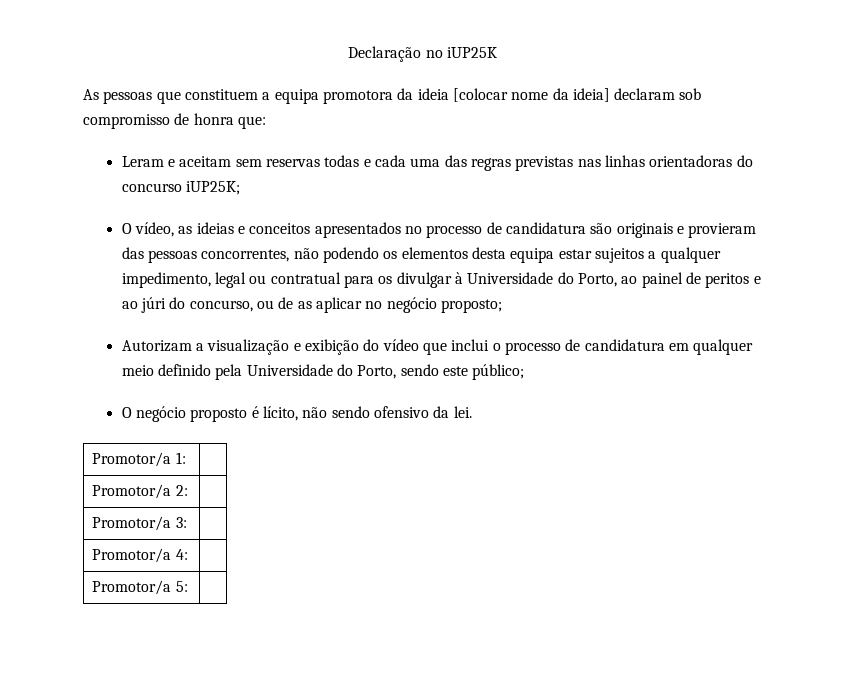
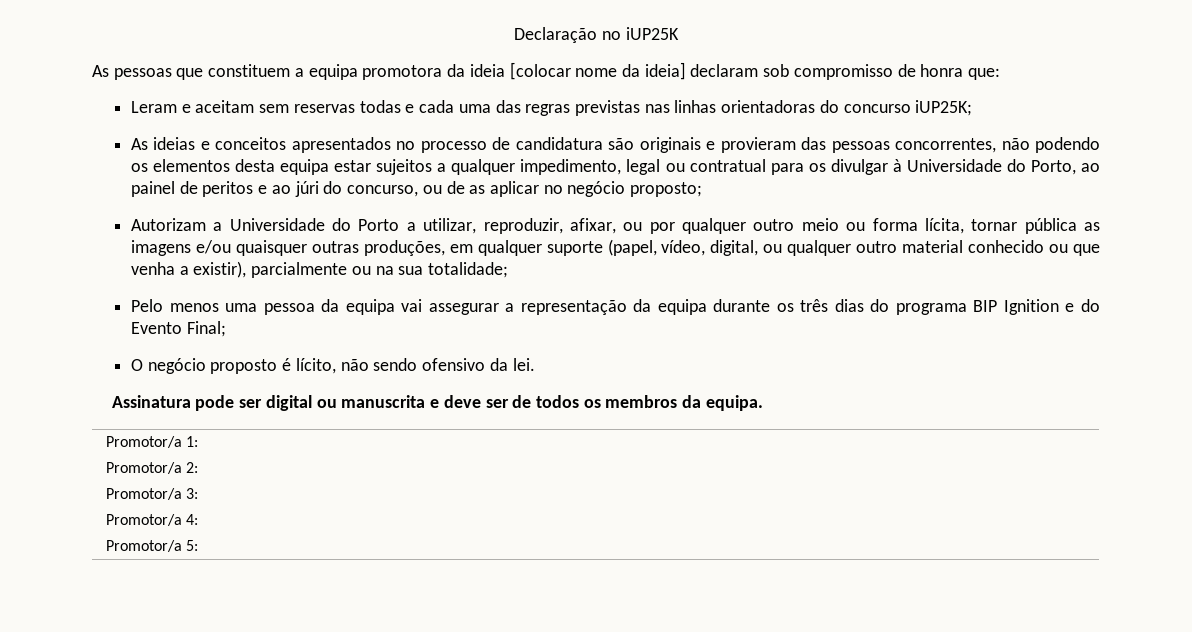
[121,222,193,237] O vídeo, as -> [131,138,149,150] As
[207,339,754,355] [121,364,525,380] visualização e exibição do vídeo que inclui o processo de candidatura em qualquer meio definido pela Universidade do Porto, sendo este público; -> [229,218,1100,234] [131,239,1100,256] [131,261,509,278] [131,299,1101,315] [131,321,226,337] Universidade do Porto a utilizar, reproduzir, afixar, ou por qualquer outro meio ou forma lícita, tornar pública as imagens e/ou quaisquer outras produções, em qualquer suporte (papel, vídeo, digital, ou qualquer outro material conhecido ou que venha a existir), parcialmente ou na sua totalidade; // Pelo menos uma pessoa da equipa vai assegurar a representação da equipa durante os três dias do programa BIP Ignition e do Evento Final;
(472, 412) none -> [111,395,763,411] // Assinatura pode ser digital ou manuscrita e deve ser de todos os membros da equipa.

